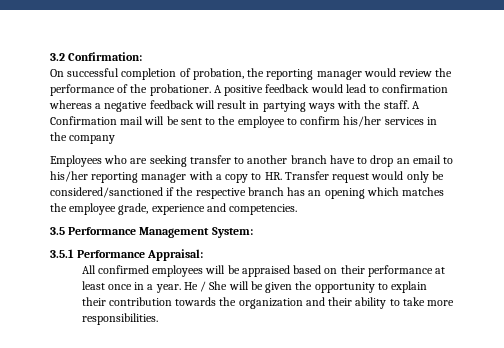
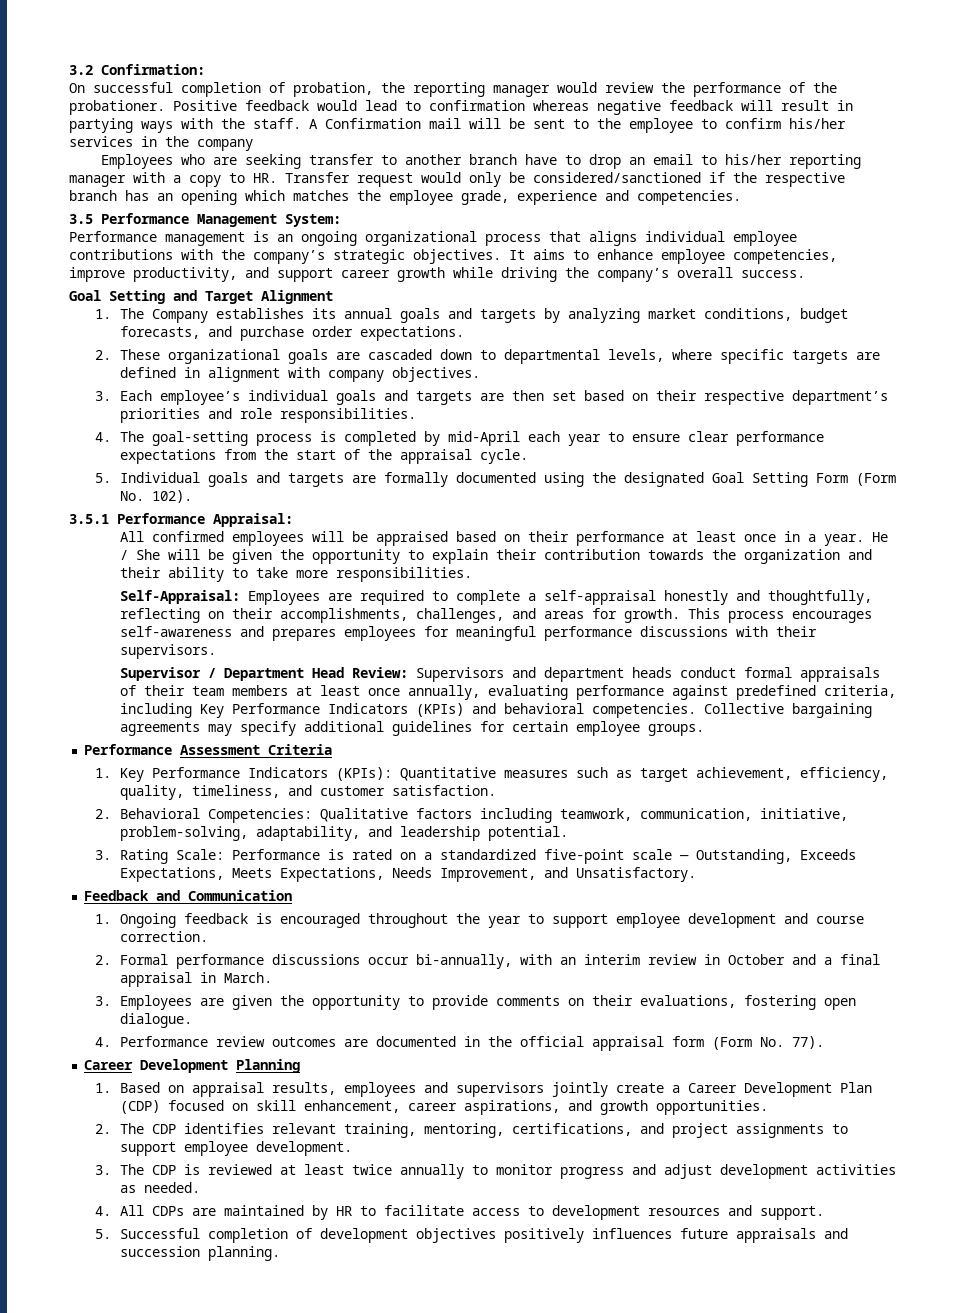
[213,85,264,96] A positive -> [173,100,237,111] Positive
[95,103,102,109] a -> (589, 105) none
(253, 232) none -> [69,231,797,246] [69,249,837,264] [69,267,805,282] [69,290,333,304] [94,308,849,323] [120,326,465,341] [94,349,881,364] [120,367,481,382] [94,390,889,405] [120,408,417,423] [94,431,825,446] [120,449,529,464] [94,472,897,487] [120,490,193,503] // Performance management is an ongoing organizational process that aligns individual employee contributions with the company’s strategic objectives. It aims to enhance employee competencies, improve productivity, and support career growth while driving the company’s overall success. // Goal Setting and Target Alignment // 1. The Company establishes its annual goals and targets by analyzing market conditions, budget forecasts, and purchase order expectations. // 2. These organizational goals are cascaded down to departmental levels, where specific targets are defined in alignment with company objectives. // 3. Each employee’s individual goals and targets are then set based on their respective department’s priorities and role responsibilities. // 4. The goal-setting process is completed by mid-April each year to ensure clear performance expectations from the start of the appraisal cycle. // 5. Individual goals and targets are formally documented using the designated Goal Setting Form (Form No. 102).
(158, 319) none -> [120,590,873,605] [120,608,873,623] [120,626,818,641] [120,644,217,659] [120,667,881,682] [120,685,897,700] [120,703,873,718] [120,721,705,736] [84,744,333,755] [94,767,889,782] [120,785,497,800] [94,808,849,823] [120,826,569,841] [94,849,857,864] [120,867,697,882] [84,890,293,901] [94,913,865,928] [120,931,209,942] [94,954,881,969] [120,972,273,987] [94,995,857,1010] [120,1013,193,1028] [94,1036,825,1051] [84,1059,301,1073] [94,1082,873,1097] [120,1100,769,1115] [94,1123,849,1138] [120,1141,353,1156] [94,1164,897,1179] [120,1182,201,1193] [94,1205,825,1220] [94,1228,849,1243] [120,1246,281,1261] // Self-Appraisal: Employees are required to complete a self-appraisal honestly and thoughtfully, reflecting on their accomplishments, challenges, and areas for growth. This process encourages self-awareness and prepares employees for meaningful performance discussions with their supervisors. // Supervisor / Department Head Review: Supervisors and department heads conduct formal appraisals of their team members at least once annually, evaluating performance against predefined criteria, including Key Performance Indicators (KPIs) and behavioral competencies. Collective bargaining agreements may specify additional guidelines for certain employee groups. // Performance Assessment Criteria // 1. Key Performance Indicators (KPIs): Quantitative measures such as target achievement, efficiency, quality, timeliness, and customer satisfaction. // 2. Behavioral Competencies: Qualitative factors including teamwork, communication, initiative, problem-solving, adaptability, and leadership potential. // 3. Rating Scale: Performance is rated on a standardized five-point scale — Outstanding, Exceeds Expectations, Meets Expectations, Needs Improvement, and Unsatisfactory. // Feedback and Communication // 1. Ongoing feedback is encouraged throughout the year to support employee development and course correction. // 2. Formal performance discussions occur bi-annually, with an interim review in October and a final appraisal in March. // 3. Employees are given the opportunity to provide comments on their evaluations, fostering open dialogue. // 4. Performance review outcomes are documented in the official appraisal form (Form No. 77). // Career Development Planning // 1. Based on appraisal results, employees and supervisors jointly create a Career Development Plan (CDP) focused on skill enhancement, career aspirations, and growth opportunities. // 2. The CDP identifies relevant training, mentoring, certifications, and project assignments to support employee development. // 3. The CDP is reviewed at least twice annually to monitor progress and adjust development activities as needed. // 4. All CDPs are maintained by HR to facilitate access to development resources and support. // 5. Successful completion of development objectives positively influences future appraisals and succession planning.

